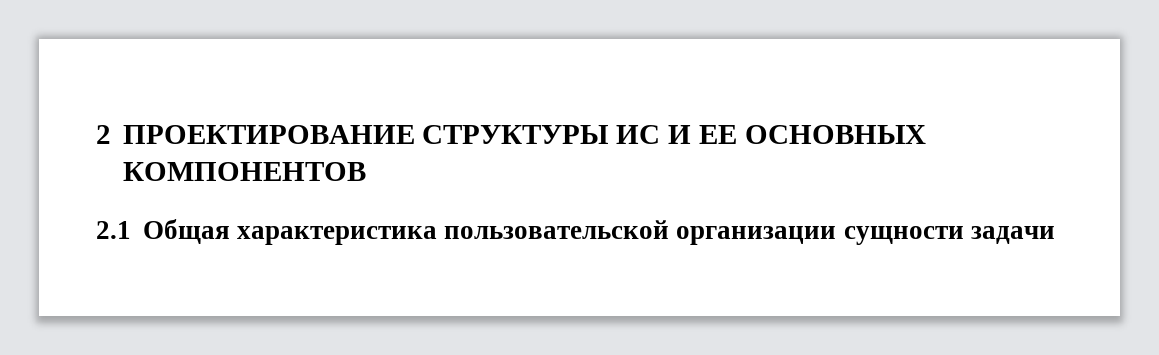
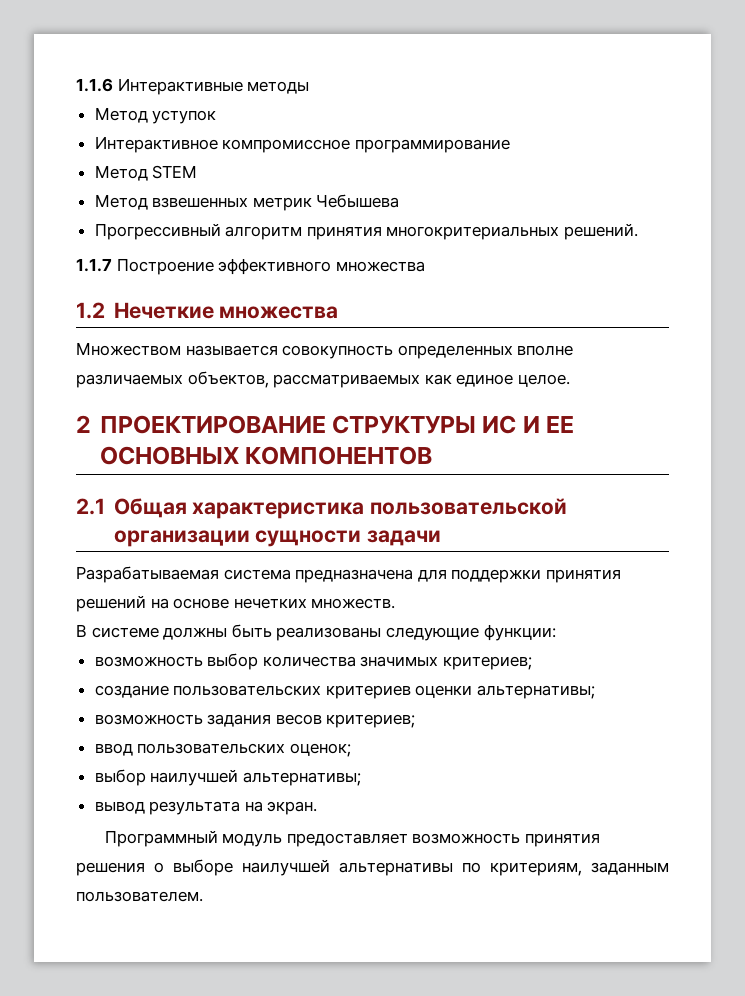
(96, 134) none -> [76,78,310,95] [94,107,217,124] [94,136,510,153] [94,165,198,181] [94,194,400,211] [94,223,639,240] [76,258,425,275] [76,302,339,319] [76,342,574,359] [76,371,570,388] 1.1.6 Интерактивные методы // Метод уступок // Интерактивное компромиссное программирование // Метод STEM // Метод взвешенных метрик Чебышева // Прогрессивный алгоритм принятия многокритериальных решений. // 1.1.7 Построение эффективного множества // 1.2 Нечеткие множества // Множеством называется совокупность определенных вполне различаемых объектов, рассматриваемых как единое целое. //
(1055, 235) none -> [76,566,621,583] [76,595,396,612] [76,624,556,641] [94,653,533,670] [94,685,596,699] [94,714,416,728] [94,743,351,757] [94,769,361,786] [94,801,318,815] [104,830,600,847] [76,859,669,876] [76,891,203,902] // Разрабатываемая система предназначена для поддержки принятия решений на основе нечетких множеств. // В системе должны быть реализованы следующие функции: // возможность выбор количества значимых критериев; // создание пользовательских критериев оценки альтернативы; // возможность задания весов критериев; // ввод пользовательских оценок; // выбор наилучшей альтернативы; // вывод результата на экран. // Программный модуль предоставляет возможность принятия решения о выборе наилучшей альтернативы по критериям, заданным пользователем.

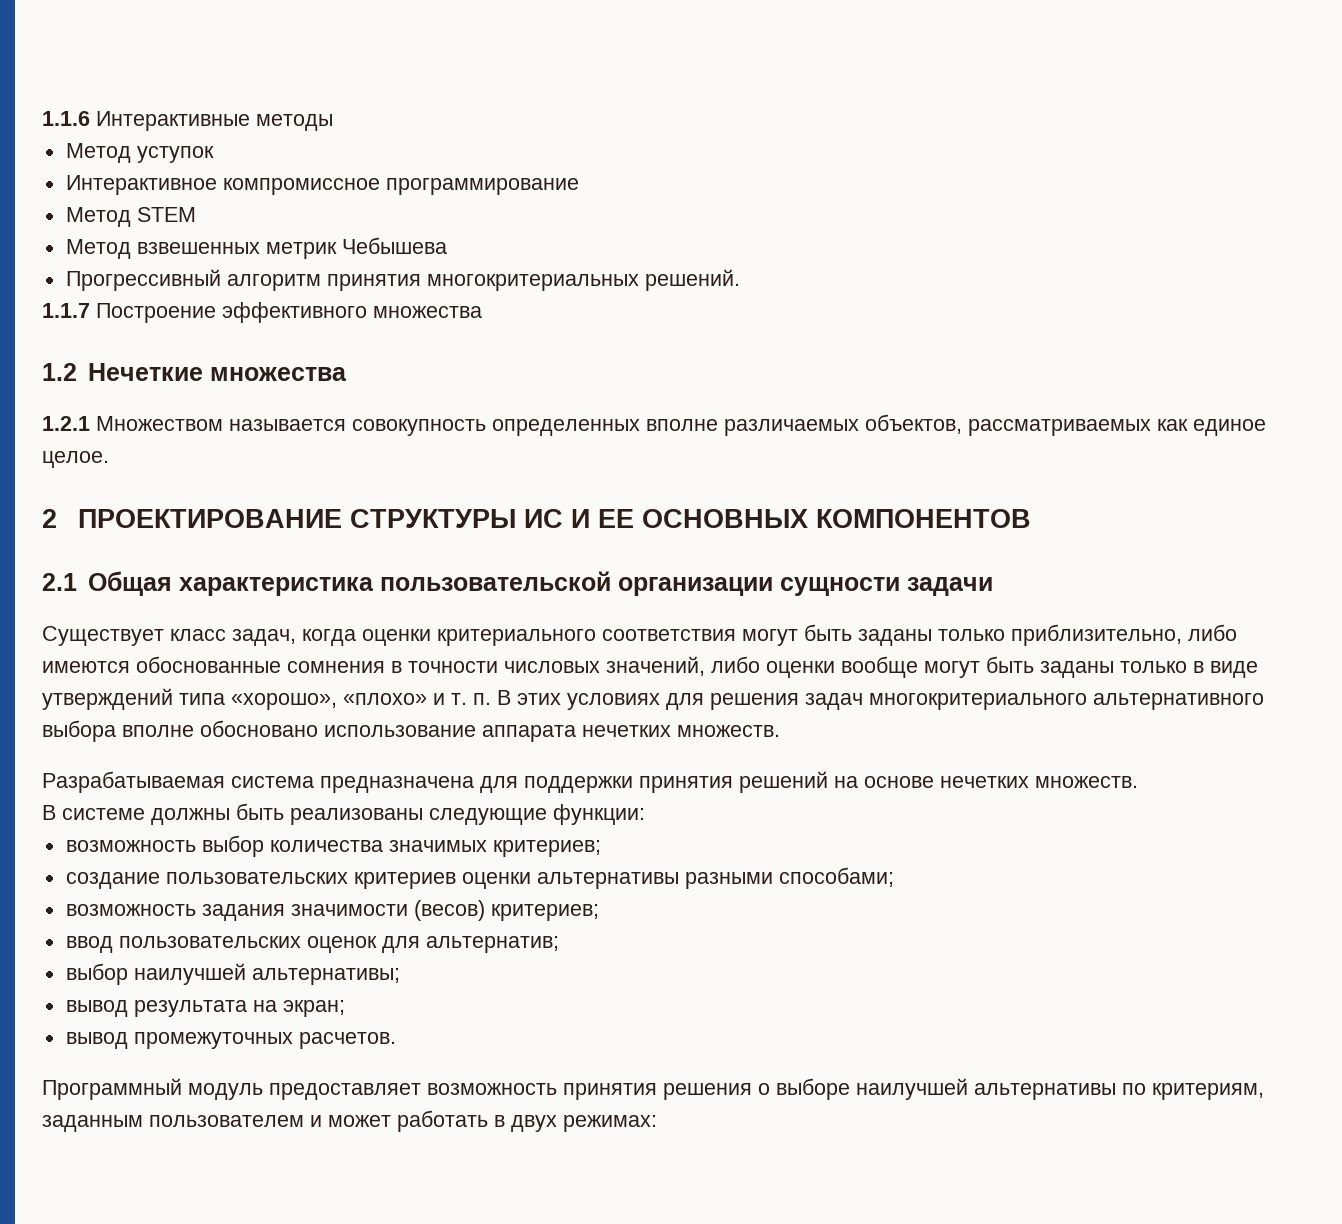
(339, 312) none -> [42,416,90,431] 1.2.1
(442, 538) none -> [42,624,1237,646] [42,656,1258,678] [42,688,1264,710] [42,720,780,742] // Существует класс задач, когда оценки критериального соответствия могут быть заданы только приблизительно, либо имеются обоснованные сомнения в точности числовых значений, либо оценки вообще могут быть заданы только в виде утверждений типа «хорошо», «плохо» и т. п. В этих условиях для решения задач многокритериального альтернативного выбора вполне обосновано использование аппарата нечетких множеств.
[477,685,596,699] альтернативы; -> [536,867,894,889] альтернативы разными способами;
[275,714,322,725] весов -> [290,900,485,921] значимости (весов)
[289,743,351,757] оценок; -> [306,936,559,953] оценок для альтернатив;
[267,801,318,815] экран. -> [282,1000,345,1017] [65,1032,396,1049] экран; // вывод промежуточных расчетов.
[76,891,203,902] пользователем. -> [149,1110,657,1132] пользователем и может работать в двух режимах:

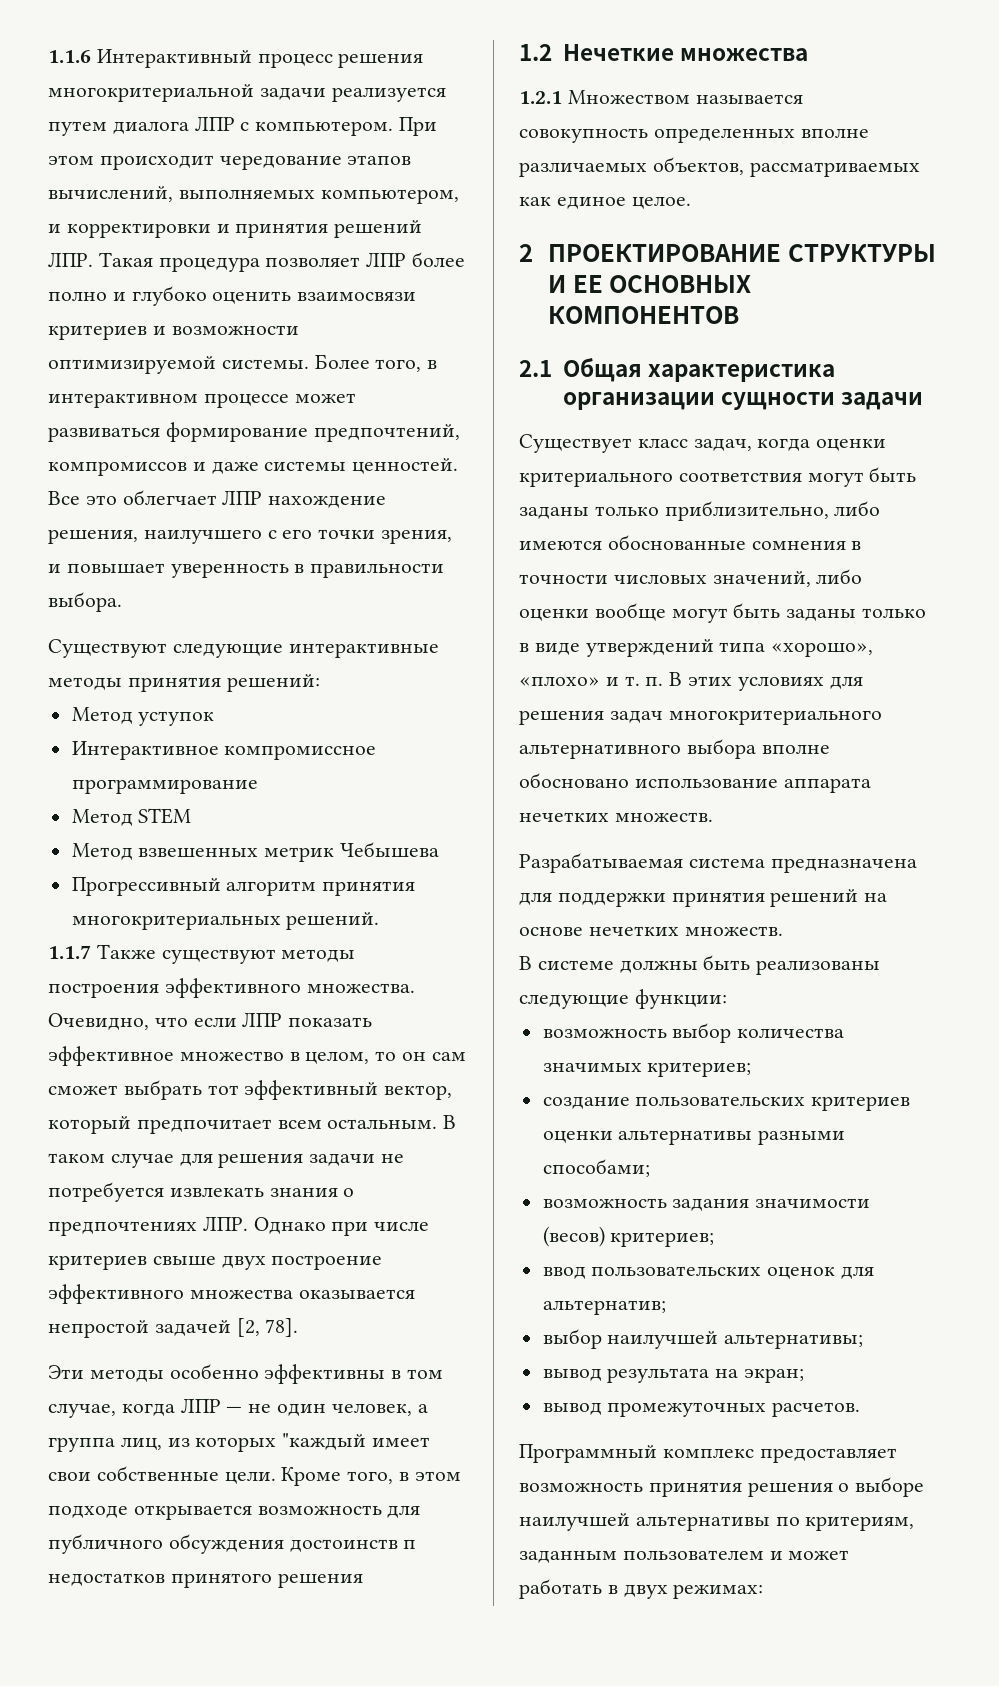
[96,111,333,131] Интерактивные методы -> [96,49,424,68] [48,84,446,102] [48,116,438,136] [48,155,412,170] [48,186,459,204] [48,220,423,238] [48,252,466,272] [48,286,417,306] [48,325,299,340] [48,354,438,374] [48,393,356,408] [48,422,460,442] [48,458,459,476] [48,490,387,508] [48,529,453,544] [48,563,445,578] [48,592,122,612] [48,639,439,658] [48,674,320,692] Интерактивный процесс решения многокритериальной задачи реализуется путем диалога ЛПР с компьютером. При этом происходит чередование этапов вычислений, выполняемых компьютером, и корректировки и принятия решений ЛПР. Такая процедура позволяет ЛПР более полно и глубоко оценить взаимосвязи критериев и возможности оптимизируемой системы. Более того, в интерактивном процессе может развиваться формирование предпочтений, компромиссов и даже системы ценностей. Все это облегчает ЛПР нахождение решения, наилучшего с его точки зрения, и повышает уверенность в правильности выбора. // Существуют следующие интерактивные методы принятия решений:
[96,302,482,323] Построение эффективного множества -> [96,944,356,964] [48,978,415,998] [48,1012,373,1030] [48,1046,466,1066] [48,1080,453,1100] [48,1115,457,1134] [48,1153,405,1168] [48,1182,355,1202] [48,1216,430,1236] [48,1255,383,1270] [48,1284,415,1304] [48,1318,299,1338] [48,1364,444,1384] [48,1398,428,1418] [48,1433,431,1452] [48,1466,461,1486] [48,1505,421,1520] [48,1534,417,1554] [48,1573,363,1588] Также существуют методы построения эффективного множества. Очевидно, что если ЛПР показать эффективное множество в целом, то он сам сможет выбрать тот эффективный вектор, который предпочитает всем остальным. В таком случае для решения задачи не потребуется извлекать знания о предпочтениях ЛПР. Однако при числе критериев свыше двух построение эффективного множества оказывается непростой задачей [2, 78]. // Эти методы особенно эффективны в том случае, когда ЛПР — не один человек, а группа лиц, из которых "каждый имеет свои собственные цели. Кроме того, в этом подходе открывается возможность для публичного обсуждения достоинств п недостатков принятого решения
[523,509,563,528] ИС -> (936, 253) none
[379,571,611,591] пользовательской -> (835, 373) none
[188,1083,263,1100] модуль -> [662,1448,754,1458] комплекс

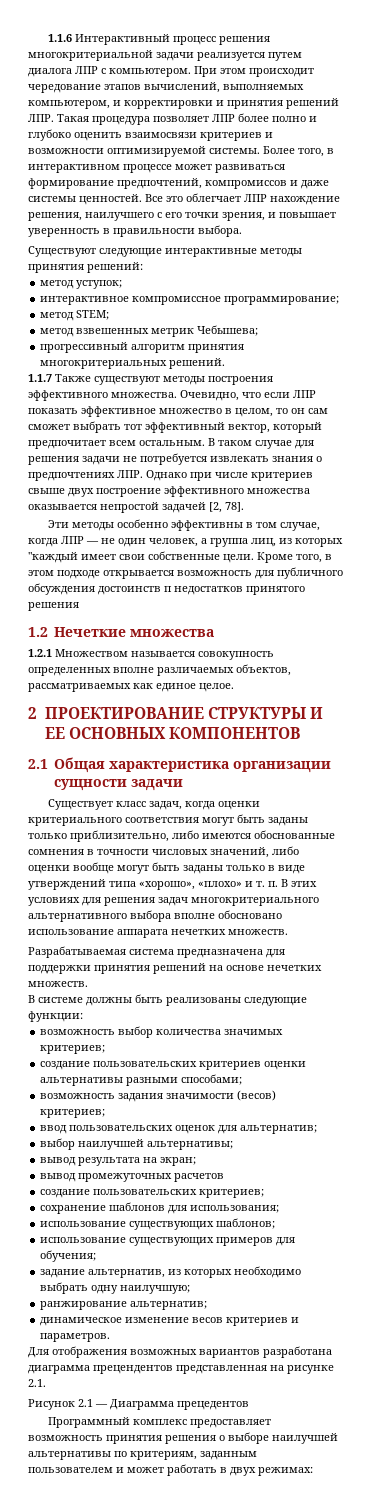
[71,707,215,726] [71,741,377,760] [71,779,258,794] [71,808,192,826] [71,842,440,862] [71,877,221,896] Метод уступок // Интерактивное компромиссное программирование // Метод STEM // Метод взвешенных метрик Чебышева // Прогрессивный -> [40,280,123,289] [40,296,340,305] [40,310,110,321] [40,325,259,337] [40,342,129,353] метод уступок; // интерактивное компромиссное программирование; // метод STEM; // метод взвешенных метрик Чебышева; // прогрессивный
[772,1402,861,1417] расчетов. -> [174,1173,225,1182] [40,1189,265,1198] [40,1202,280,1214] [40,1218,276,1230] [40,1237,296,1246] [40,1250,97,1262] [40,1266,302,1278] [40,1282,191,1294] [40,1301,208,1310] [40,1317,300,1326] [40,1333,111,1342] [28,1346,332,1358] [28,1365,334,1374] [28,1379,46,1387] [28,1399,249,1410] расчетов // создание пользовательских критериев; // сохранение шаблонов для использования; // использование существующих шаблонов; // использование существующих примеров для обучения; // задание альтернатив, из которых необходимо выбрать одну наилучшую; // ранжирование альтернатив; // динамическое изменение весов критериев и параметров. // Для отображения возможных вариантов разработана диаграмма прецендентов представленная на рисунке 2.1. // Рисунок 2.1 — Диаграмма прецедентов

